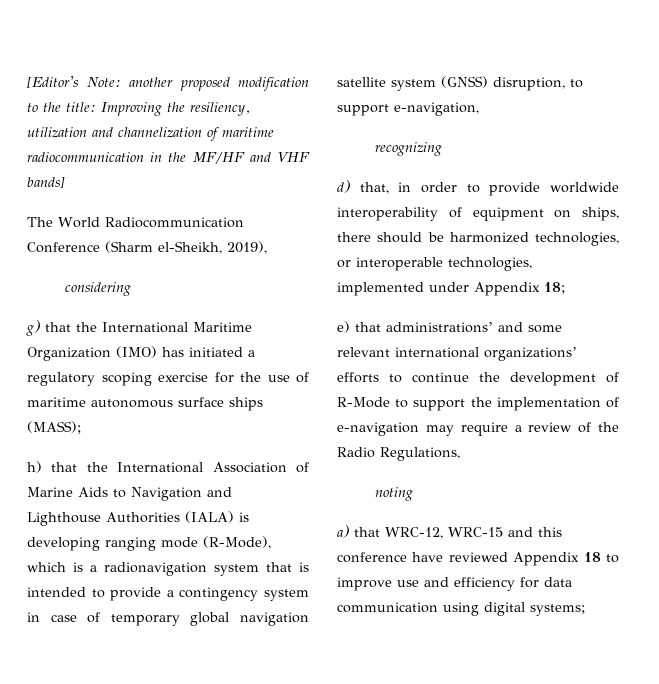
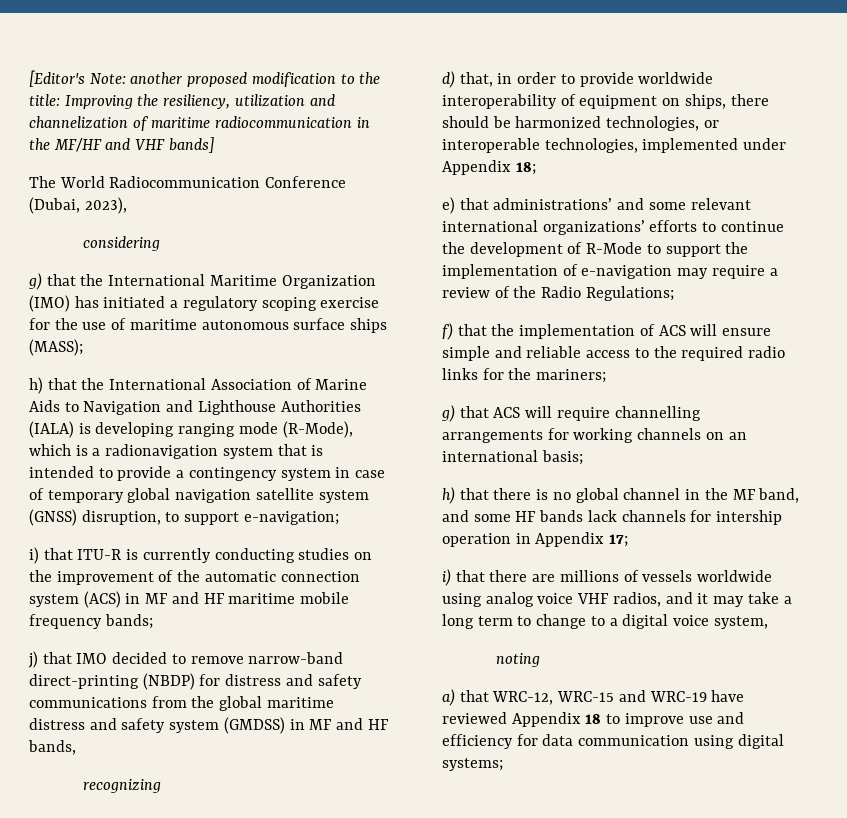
[105,241,267,254] (Sharm el-Sheikh, 2019), -> [29,197,127,214] (Dubai, 2023),
[394,102,479,116] e-navigation, -> [243,511,339,525] [29,547,373,564] [29,570,360,585] [29,591,350,608] [29,614,153,629] [28,651,344,668] [29,673,362,690] [29,696,334,711] [29,717,389,734] [28,740,76,755] e-navigation; // i) that ITU-R is currently conducting studies on the improvement of the automatic connection system (ACS) in MF and HF maritime mobile frequency bands; // j) that IMO decided to remove narrow-band direct-printing (NBDP) for distress and safety communications from the global maritime distress and safety system (GMDSS) in MF and HF bands,
[380,447,460,461] Regulations, -> [585,286,674,301] [442,323,772,340] [442,346,786,361] [442,368,607,383] [441,405,701,422] [442,428,747,443] [442,450,583,465] [442,487,800,504] [442,510,783,525] [442,532,629,547] [442,569,773,586] [442,592,792,607] [442,614,768,629] Regulations; // f) that the implementation of ACS will ensure simple and reliable access to the required radio links for the mariners; // g) that ACS will require channelling arrangements for working channels on an international basis; // h) that there is no global channel in the MF band, and some HF bands lack channels for intership operation in Appendix 17; // i) that there are millions of vessels worldwide using analog voice VHF radios, and it may take a long term to change to a digital voice system,
[538,527,562,537] [337,552,407,563] this conference -> [649,691,707,702] WRC-19

